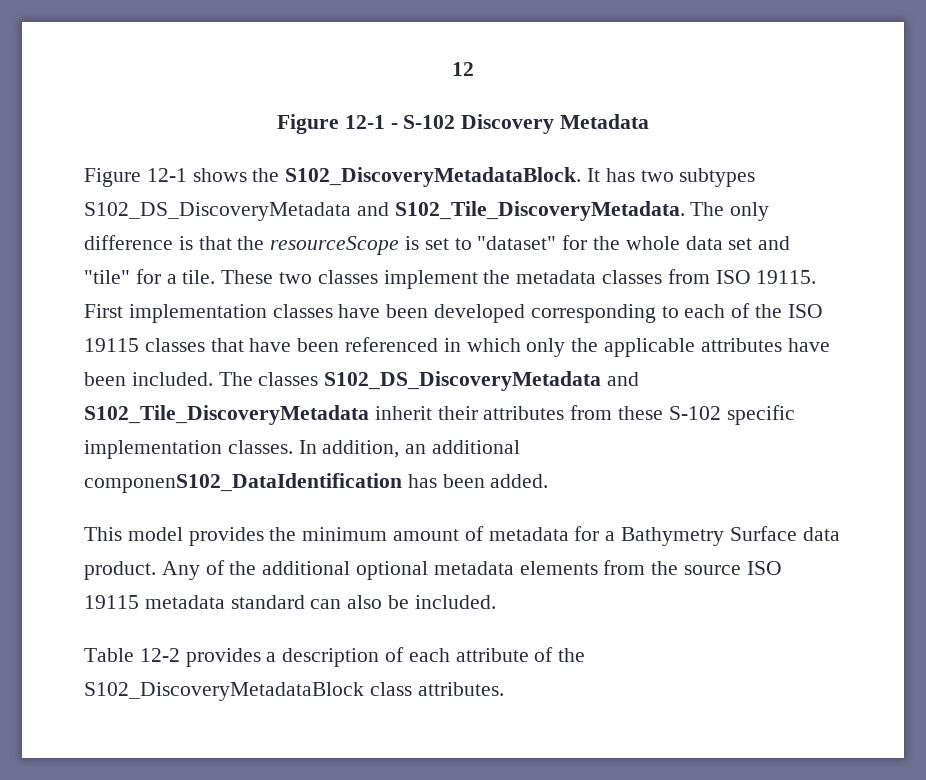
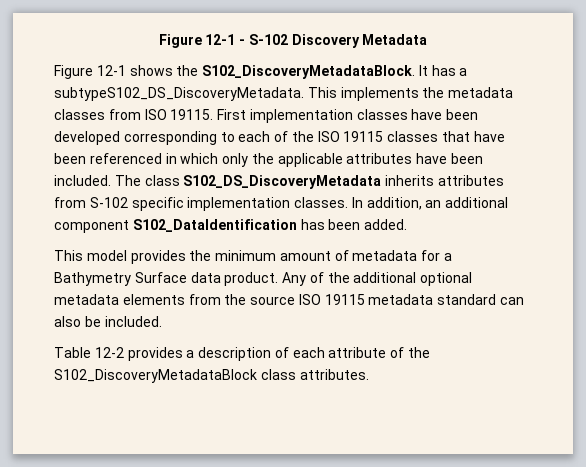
[452,62,474,76] 12 // -> (158, 41) none
[640,168,756,187] [84,201,770,221] [84,235,791,255] [84,269,478,289] two subtypes S102_DS_DiscoveryMetadata and S102_Tile_DiscoveryMetadata. The only difference is that the resourceScope is set to "dataset" for the whole data set and "tile" for a tile. These two classes implement -> [459,68,468,76] [54,87,419,101] a subtypeS102_DS_DiscoveryMetadata. This implements
[258,371,640,391] [84,405,478,425] classes S102_DS_DiscoveryMetadata and S102_Tile_DiscoveryMetadata inherit their -> [144,175,435,189] class S102_DS_DiscoveryMetadata inherits
[618,406,664,420] these -> (86, 202) none
[84,473,402,493] componenS102_DataIdentification -> [54,219,297,233] component S102_DataIdentification

